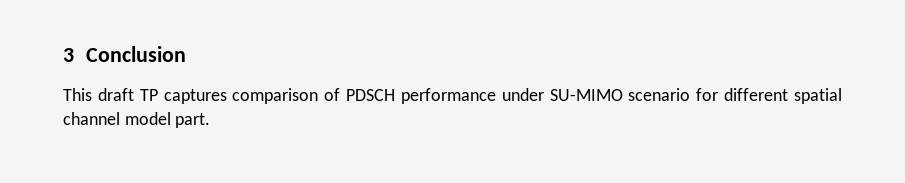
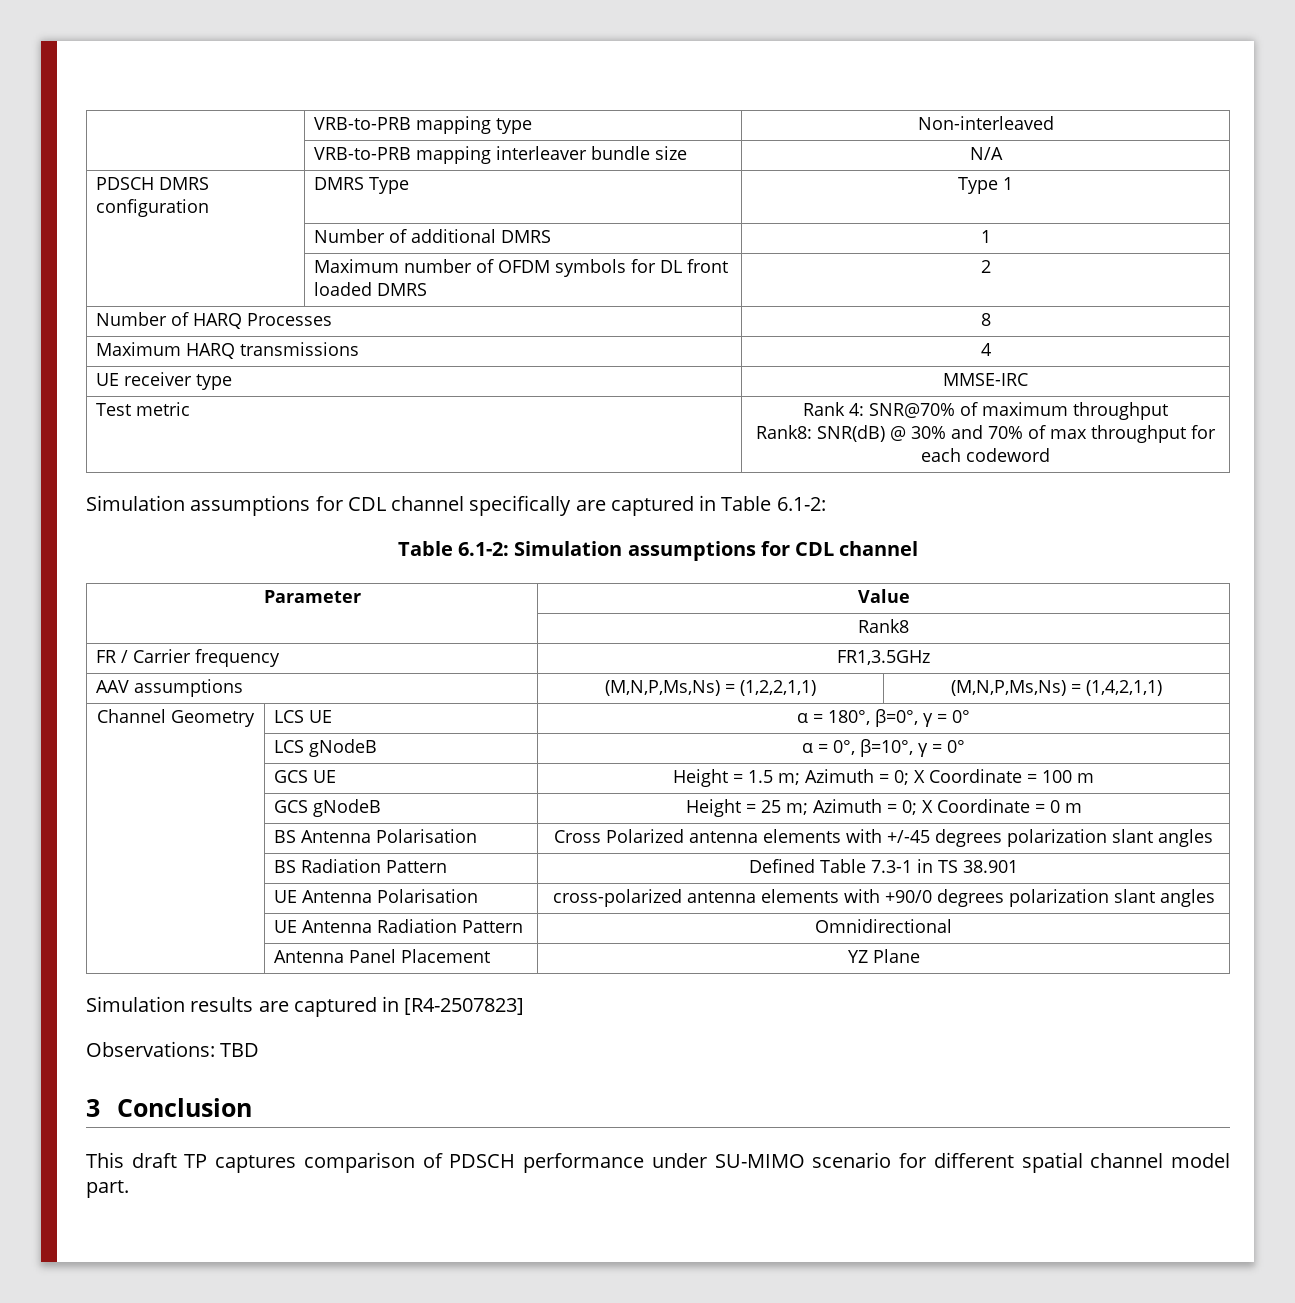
(63, 55) none -> [313,116,532,134] [917,116,1054,130] [313,146,687,164] [969,147,1003,160] [95,177,209,190] [95,199,209,217] [313,177,409,194] [958,177,1013,194] [313,229,551,243] [980,230,991,243] [313,259,728,277] [313,282,427,296] [980,260,991,273] [95,312,332,329] [980,313,991,326] [95,342,359,359] [980,343,991,356] [95,372,232,390] [943,373,1028,386] [95,402,190,416] [803,402,1168,420] [756,425,1216,443] [921,448,1050,462] [86,495,826,516] [397,541,919,561] [263,590,361,603] [857,589,910,603] [858,619,909,633] [95,649,280,667] [837,650,930,665] [95,679,243,697] [605,680,816,696] [951,680,1162,696] [97,709,255,727] [273,710,332,723] [797,709,970,727] [273,739,377,757] [802,739,965,757] [273,770,336,783] [673,769,1094,787] [273,799,381,817] [685,799,1082,817] [273,829,477,843] [554,829,1213,847] [273,859,447,873] [749,859,1018,873] [273,889,478,903] [552,889,1215,907] [273,919,523,933] [815,919,952,933] [273,949,490,963] [847,949,920,963] [86,996,525,1017] [86,1041,260,1057] | VRB-to-PRB mapping type | Non-interleaved // | VRB-to-PRB mapping interleaver bundle size | N/A // PDSCH DMRS configuration | DMRS Type | Type 1 // | Number of additional DMRS | 1 // | Maximum number of OFDM symbols for DL front loaded DMRS | 2 // Number of HARQ Processes | 8 // Maximum HARQ transmissions | 4 // UE receiver type | MMSE-IRC // Test metric | Rank 4: SNR@70% of maximum throughput // Rank8: SNR(dB) @ 30% and 70% of max throughput for each codeword // Simulation assumptions for CDL channel specifically are captured in Table 6.1-2: // Table 6.1-2: Simulation assumptions for CDL channel // Parameter | Value // | Rank8 // FR / Carrier frequency | FR1,3.5GHz // AAV assumptions | (M,N,P,Ms,Ns) = (1,2,2,1,1) | (M,N,P,Ms,Ns) = (1,4,2,1,1) // Channel Geometry | LCS UE | α = 180°, β=0°, γ = 0° // | LCS gNodeB | α = 0°, β=10°, γ = 0° // | GCS UE | Height = 1.5 m; Azimuth = 0; X Coordinate = 100 m // | GCS gNodeB | Height = 25 m; Azimuth = 0; X Coordinate = 0 m // | BS Antenna Polarisation | Cross Polarized antenna elements with +/-45 degrees polarization slant angles // | BS Radiation Pattern | Defined Table 7.3-1 in TS 38.901 // | UE Antenna Polarisation | cross-polarized antenna elements with +90/0 degrees polarization slant angles // | UE Antenna Radiation Pattern | Omnidirectional // | Antenna Panel Placement | YZ Plane // Simulation results are captured in [R4-2507823] // Observations: TBD //

